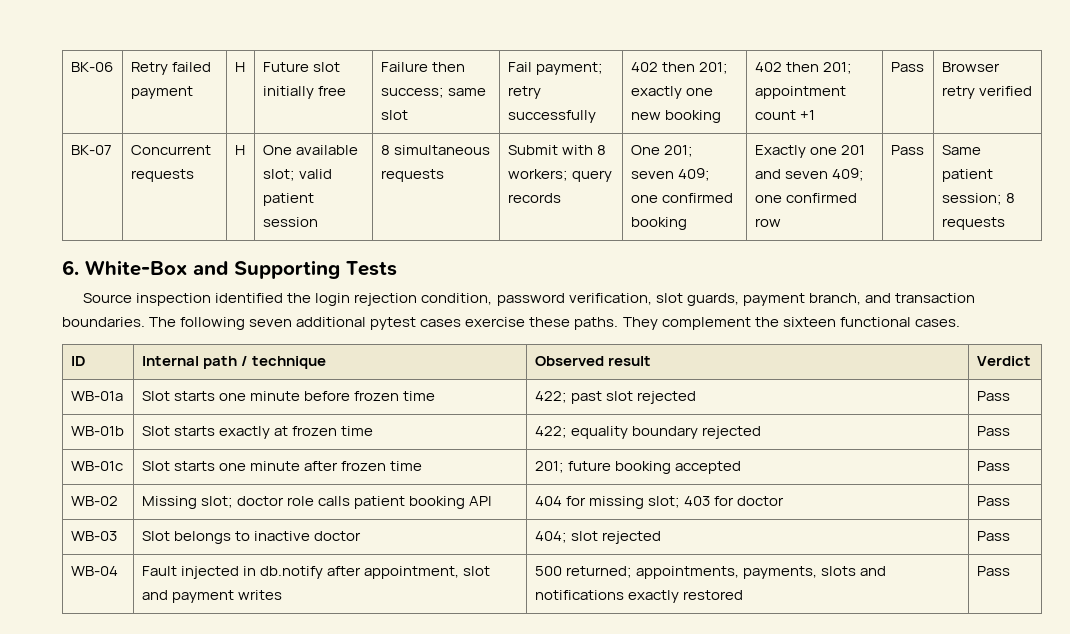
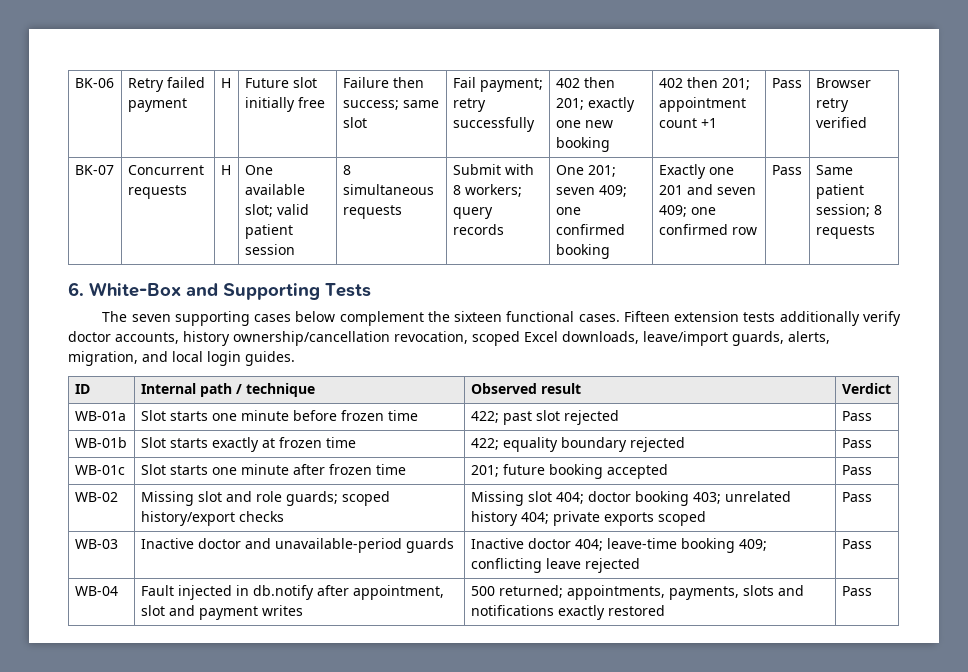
[83,293,975,306] [62,317,658,330] Source inspection identified the login rejection condition, password verification, slot guards, payment branch, and transaction boundaries. The following seven additional pytest cases exercise these paths. They -> [102,311,336,326] The seven supporting cases below
(960, 323) none -> [623,311,901,326] [68,331,830,346] [68,351,295,366] Fifteen extension tests additionally verify doctor accounts, history ownership/cancellation revocation, scoped Excel downloads, leave/import guards, alerts, migration, and local login guides.
[200,496,492,509] [534,496,784,509] [976,496,1010,506] [70,531,117,541] [141,531,361,544] [534,531,598,543] slot; doctor role calls patient booking API | 404 for missing slot; 403 for doctor | Pass // WB-03 | Slot belongs to inactive doctor | 404; slot -> [197,491,390,506] [140,511,284,526] [470,491,791,506] [470,511,706,526] [841,492,872,502] [74,539,118,549] [140,538,454,553] [470,538,767,553] [470,558,581,573] slot and role guards; scoped history/export checks | Missing slot 404; doctor booking 403; unrelated history 404; private exports scoped | Pass // WB-03 | Inactive doctor and unavailable-period guards | Inactive doctor 404; leave-time booking 409; conflicting leave

